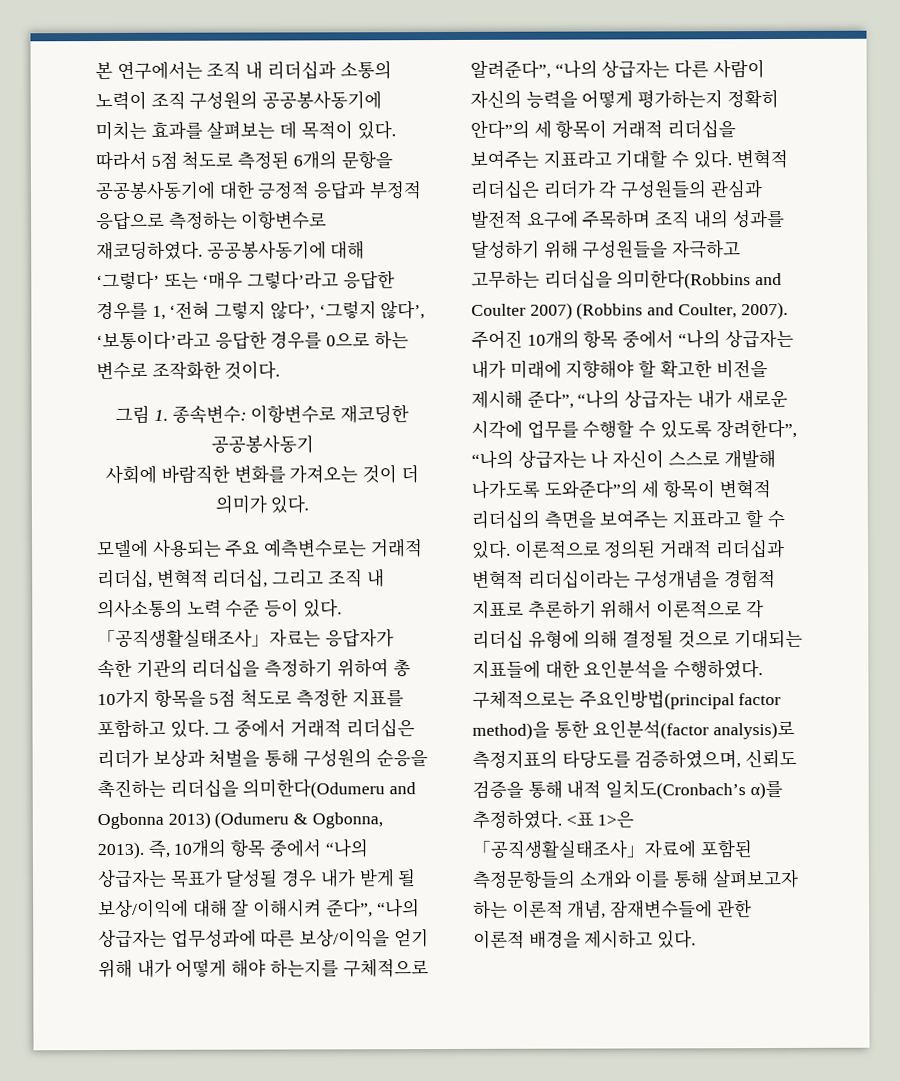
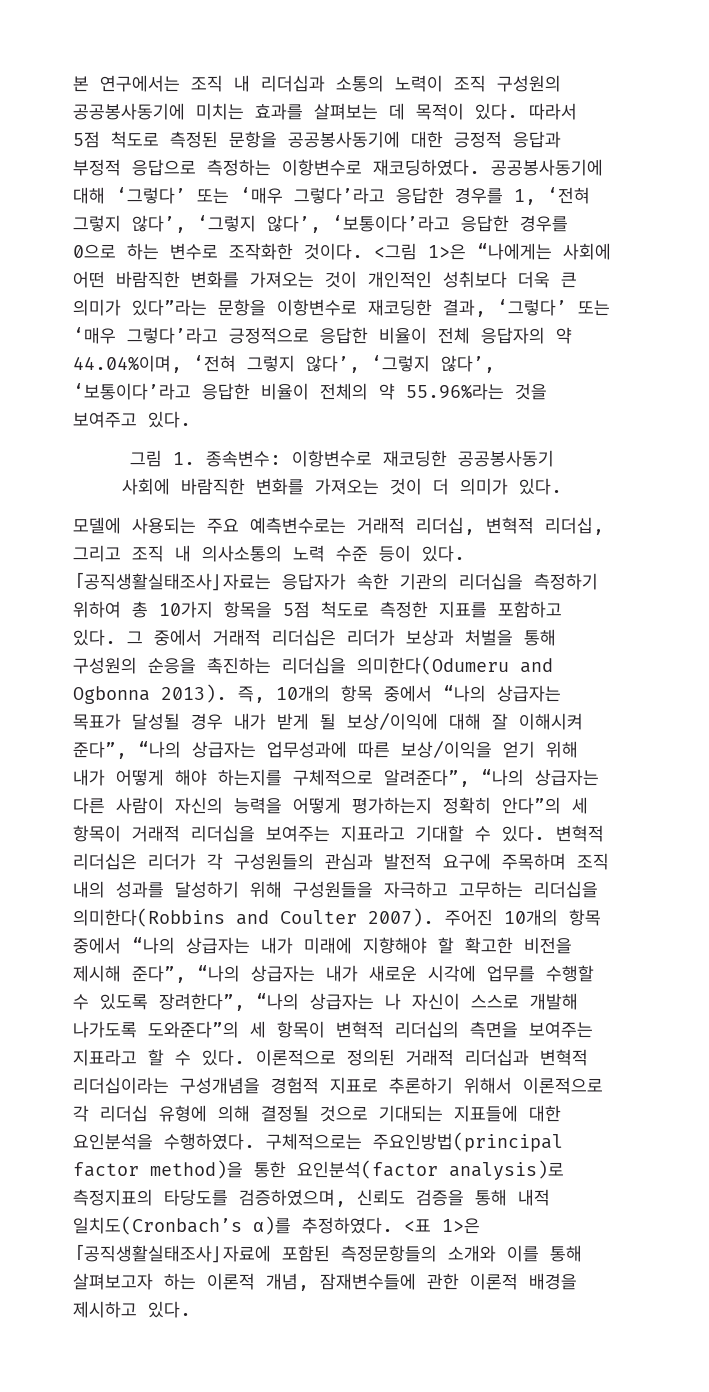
[292,150,337,170] 6개의 -> (218, 139) none
(281, 370) none -> [374,243,611,260] [73,271,577,288] [73,299,610,317] [73,327,572,344] [73,355,495,373] [73,383,547,400] [73,411,191,428] <그림 1>은 “나에게는 사회에 어떤 바람직한 변화를 가져오는 것이 개인적인 성취보다 더욱 큰 의미가 있다”라는 문항을 이항변수로 재코딩한 결과, ‘그렇다’ 또는 ‘매우 그렇다’라고 긍정적으로 응답한 비율이 전체 응답자의 약 44.04%이며, ‘전혀 그렇지 않다’, ‘그렇지 않다’, ‘보통이다’라고 응답한 비율이 전체의 약 55.96%라는 것을 보여주고 있다.
[167,811,383,829] 2013) (Odumeru & Ogbonna, -> (150, 695) none
[529,302,737,320] 2007) (Robbins and Coulter, -> (357, 917) none

